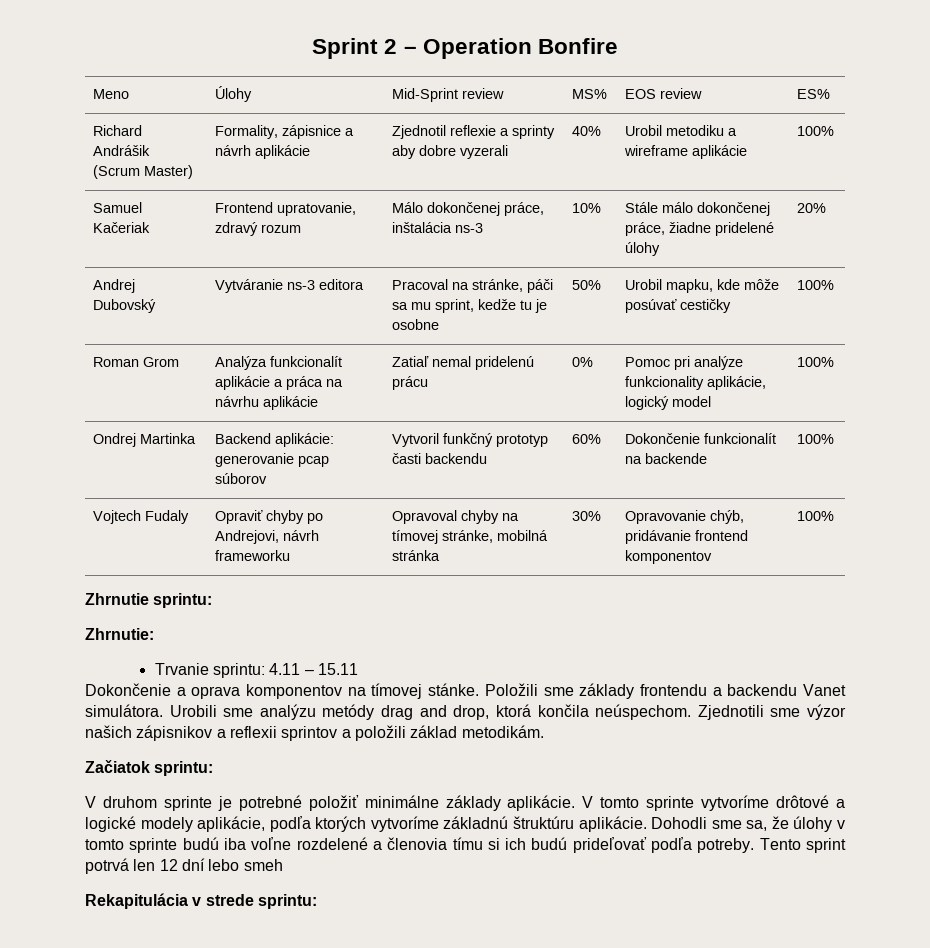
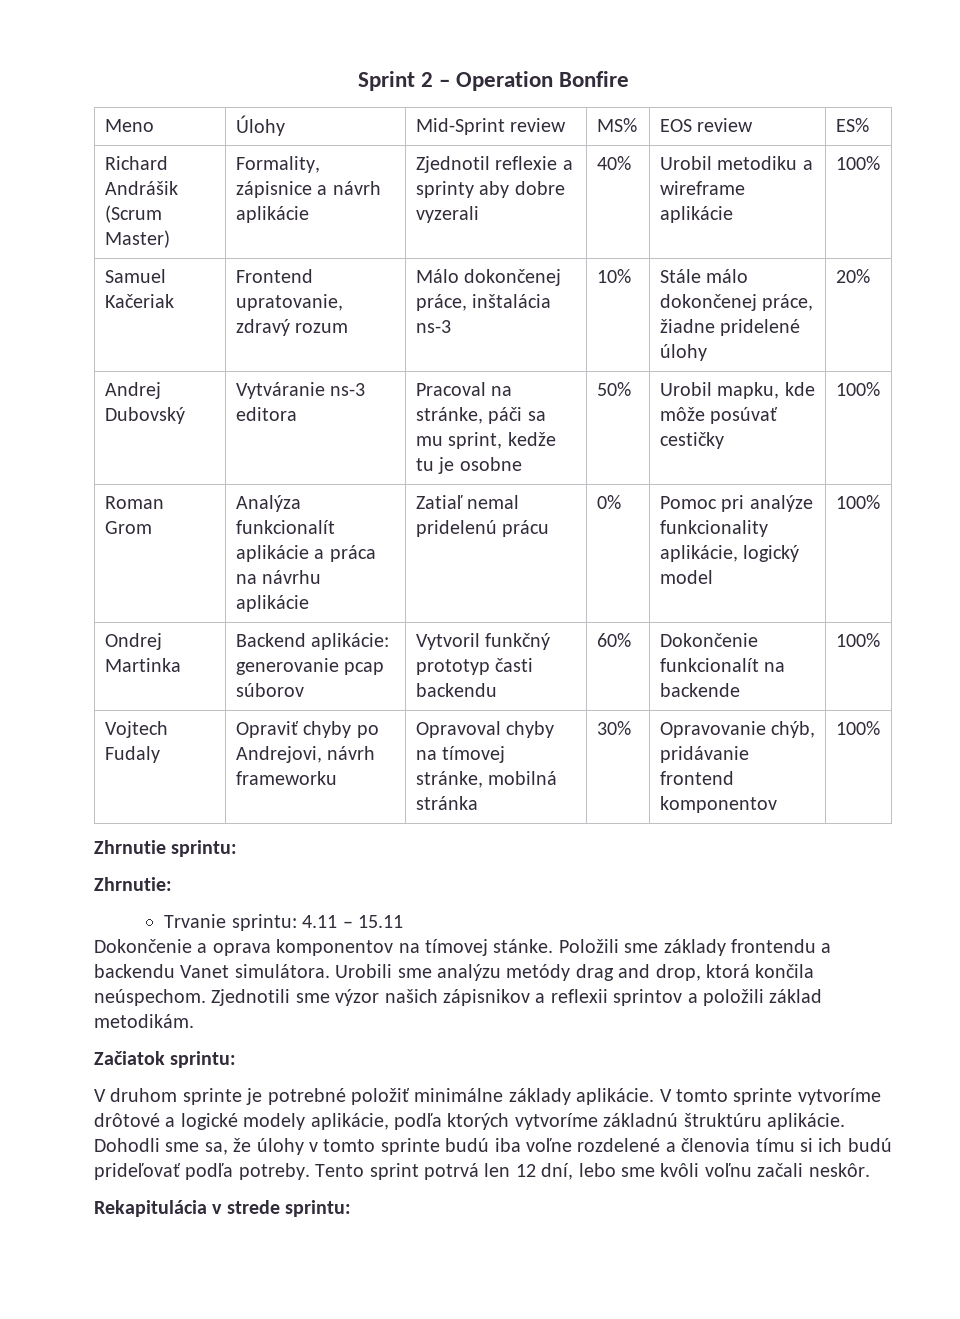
[181,858,283,871] dní lebo smeh -> [541,1163,870,1180] dní, lebo sme kvôli voľnu začali neskôr.

